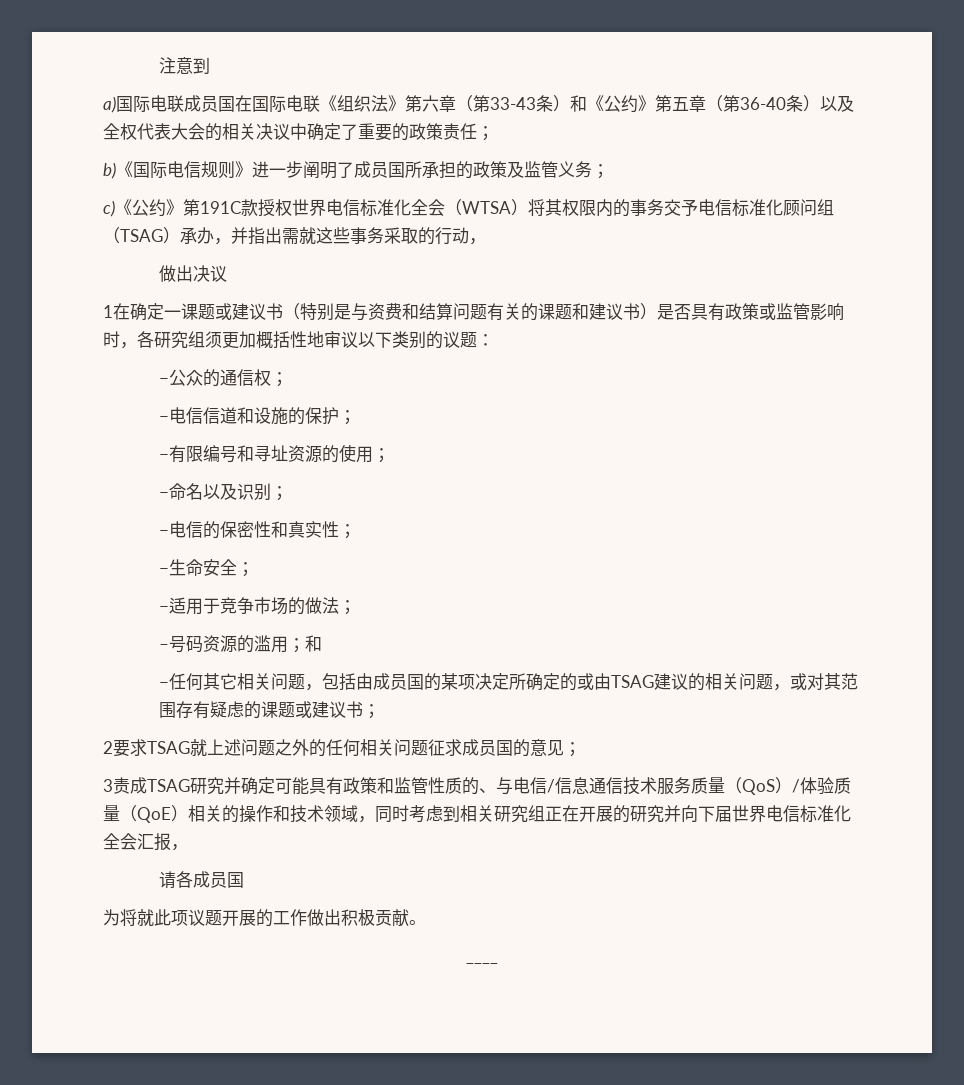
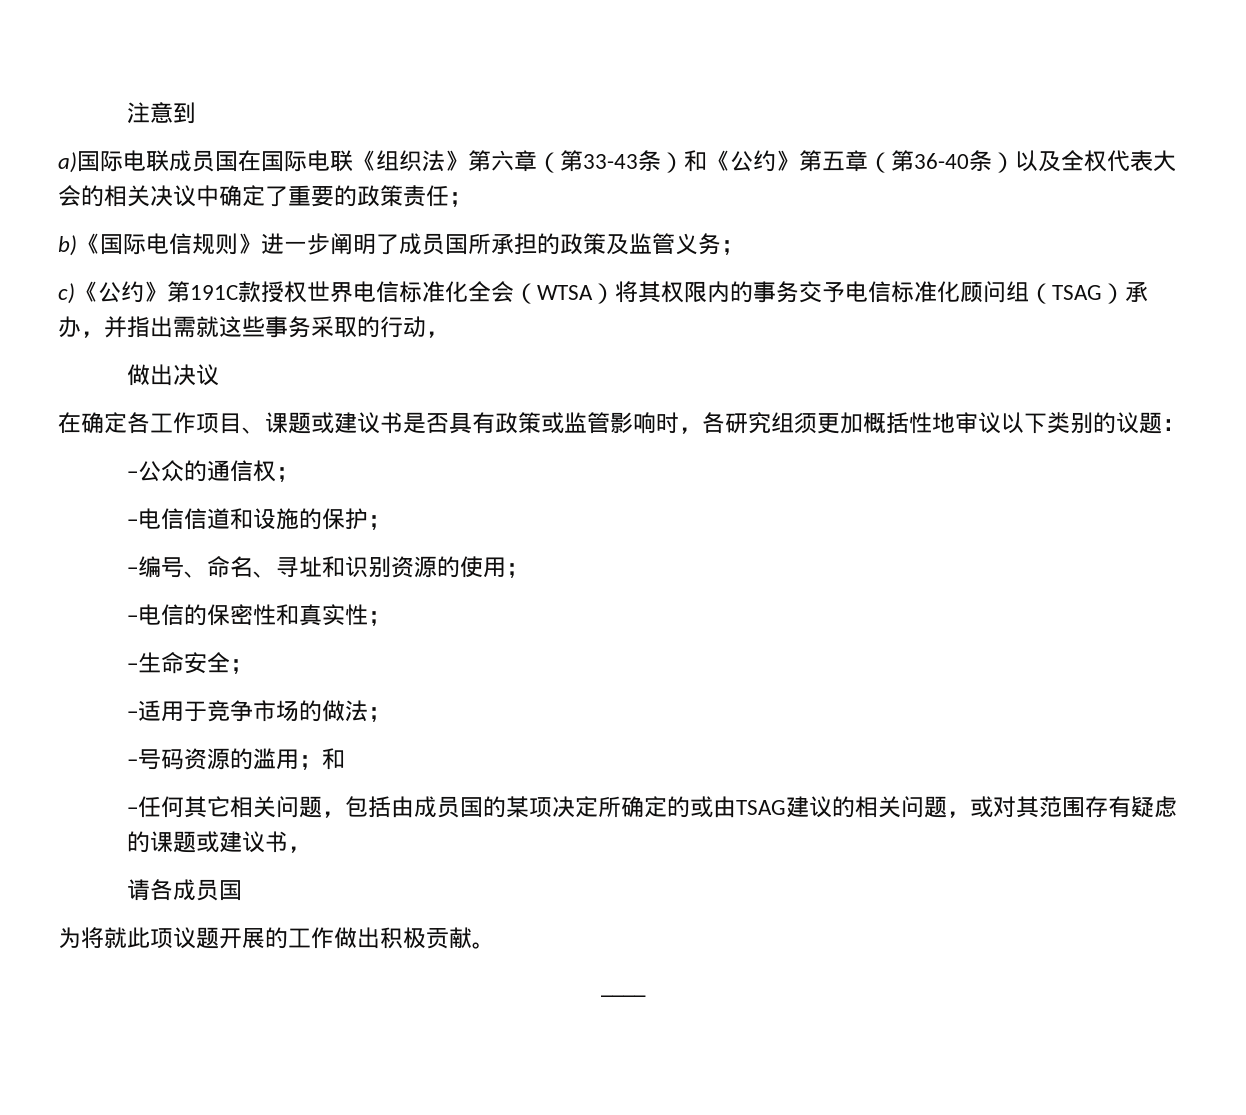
[103,303,657,321] 1在确定一课题或建议书（特别是与资费和结算问题有关的课题和建议书） -> [58,412,403,434] 在确定各工作项目、课题或建议书
[169,445,289,463] 有限编号和寻址 -> [138,556,392,578] 编号、命名、寻址和识别
[159,483,289,501] // −命名以及识别； -> (530, 570) none
[363,704,381,719] [103,739,581,757] [103,777,851,795] [103,805,851,823] [103,833,171,851] ； // 2要求TSAG就上述问题之外的任何相关问题征求成员国的意见； // 3责成TSAG研究并确定可能具有政策和监管性质的、与电信/信息通信技术服务质量（QoS）/体验质量（QoE）相关的操作和技术领域，同时考虑到相关研究组正在开展的研究并向下届世界电信标准化全会汇报 -> (289, 842) none

